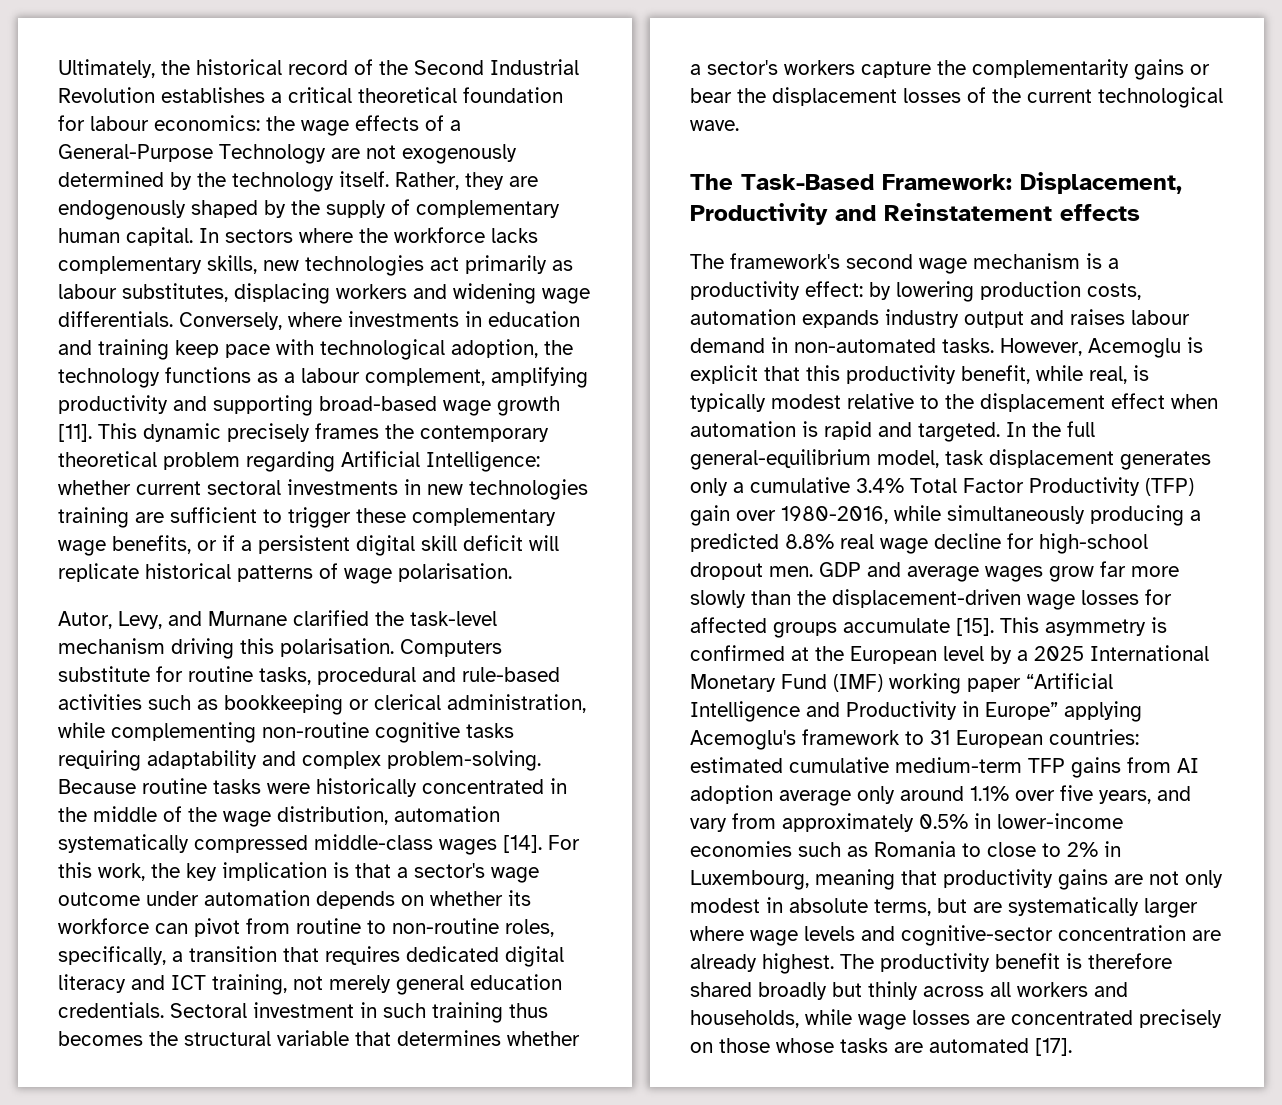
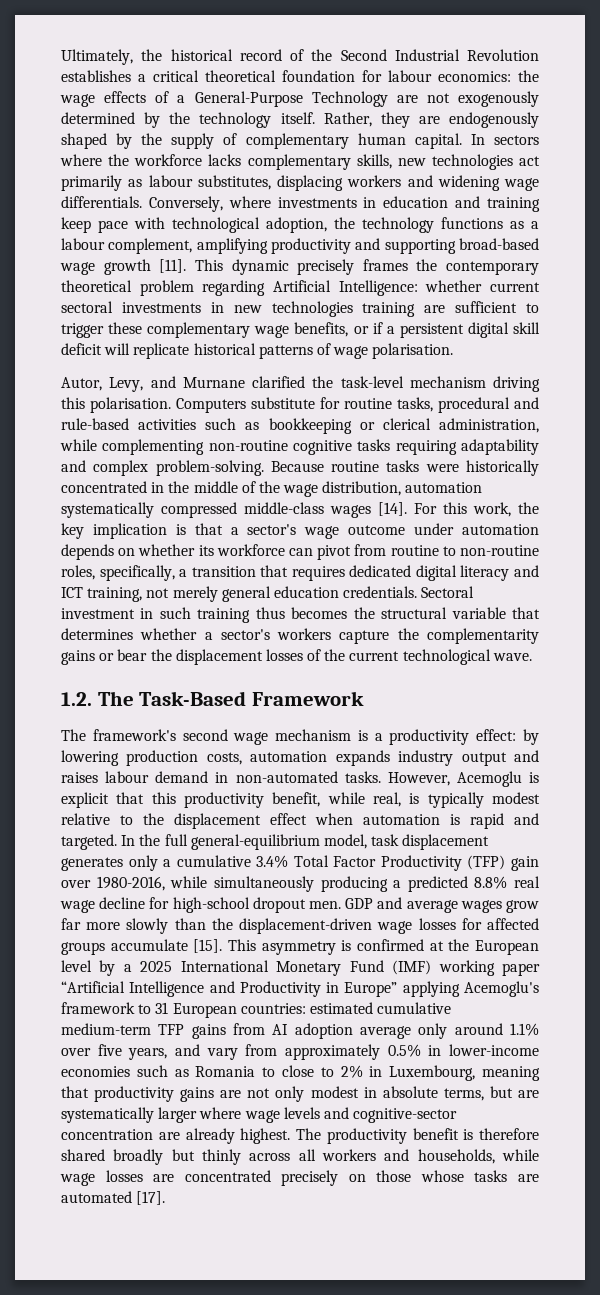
(739, 125) none -> [61,692,92,706] 1.2.
[882,172,1182,194] [690,203,1140,225] Framework: Displacement, Productivity and Reinstatement effects -> [252,691,365,706] Framework

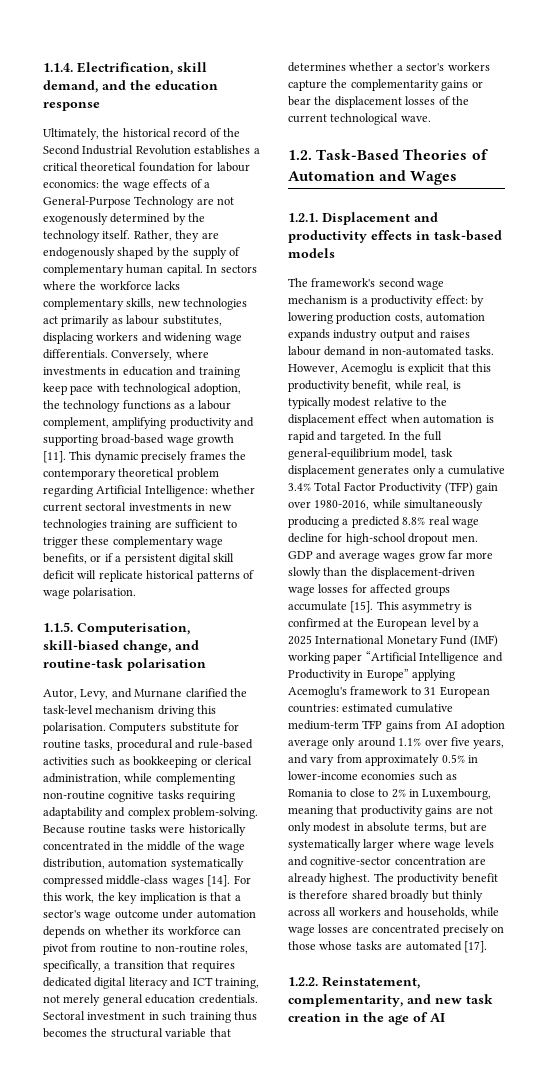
(61, 57) none -> [43,62,207,75] [43,80,218,93] [43,102,100,111] 1.1.4. Electrification, skill demand, and the education response //
(454, 351) none -> [43,622,190,635] [43,640,199,653] [43,658,206,671] // 1.1.5. Computerisation, skill-biased change, and routine-task polarisation
[97,691,365,706] The Task-Based Framework -> [316,149,488,160] [288,170,458,185] [288,212,438,225] [288,230,502,243] [288,248,335,258] Task-Based Theories of Automation and Wages // 1.2.1. Displacement and productivity effects in task-based models
(166, 1198) none -> [288,976,420,989] [288,994,493,1007] [288,1012,445,1025] // 1.2.2. Reinstatement, complementarity, and new task creation in the age of AI

